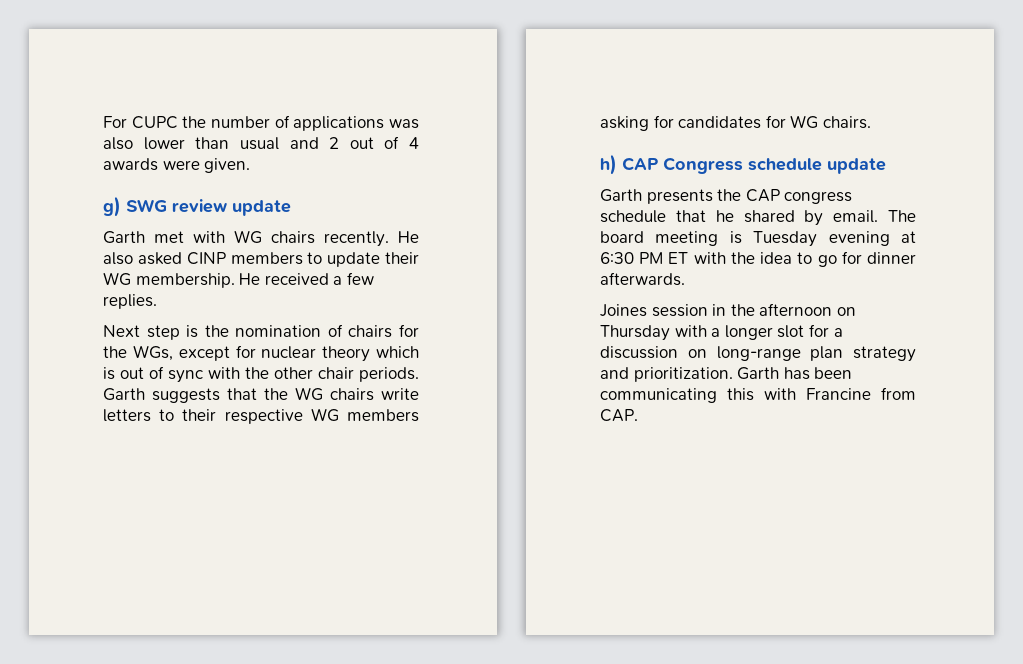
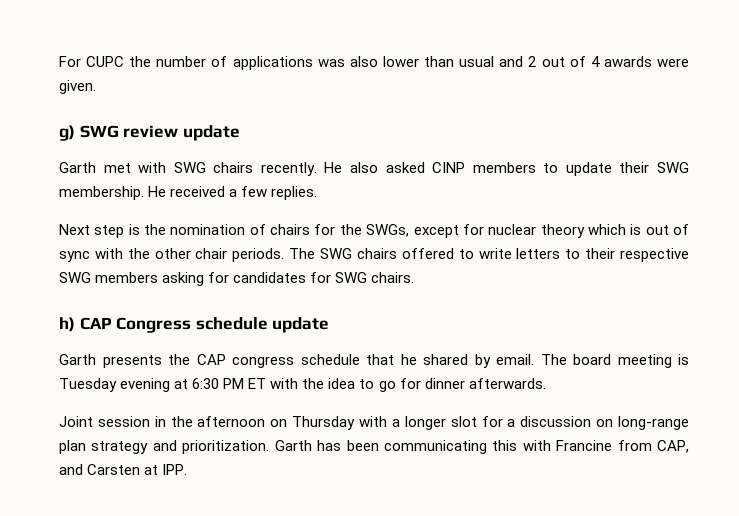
[234,230,262,244] WG -> [173,162,206,173] SWG
[103,272,131,286] WG -> [656,162,689,173] SWG
[132,345,173,361] WGs, -> [366,224,410,237] SWGs,
[103,387,374,403] Garth suggests that the WG chairs -> [289,248,474,259] The SWG chairs offered to
[310,408,339,422] WG -> [59,272,91,283] SWG
[790,115,819,129] WG -> [335,272,368,283] SWG
[600,304,647,317] Joines -> [59,416,93,427] Joint
[600,409,638,422] CAP. -> [657,440,689,453] [59,464,188,475] CAP, and Carsten at IPP.

